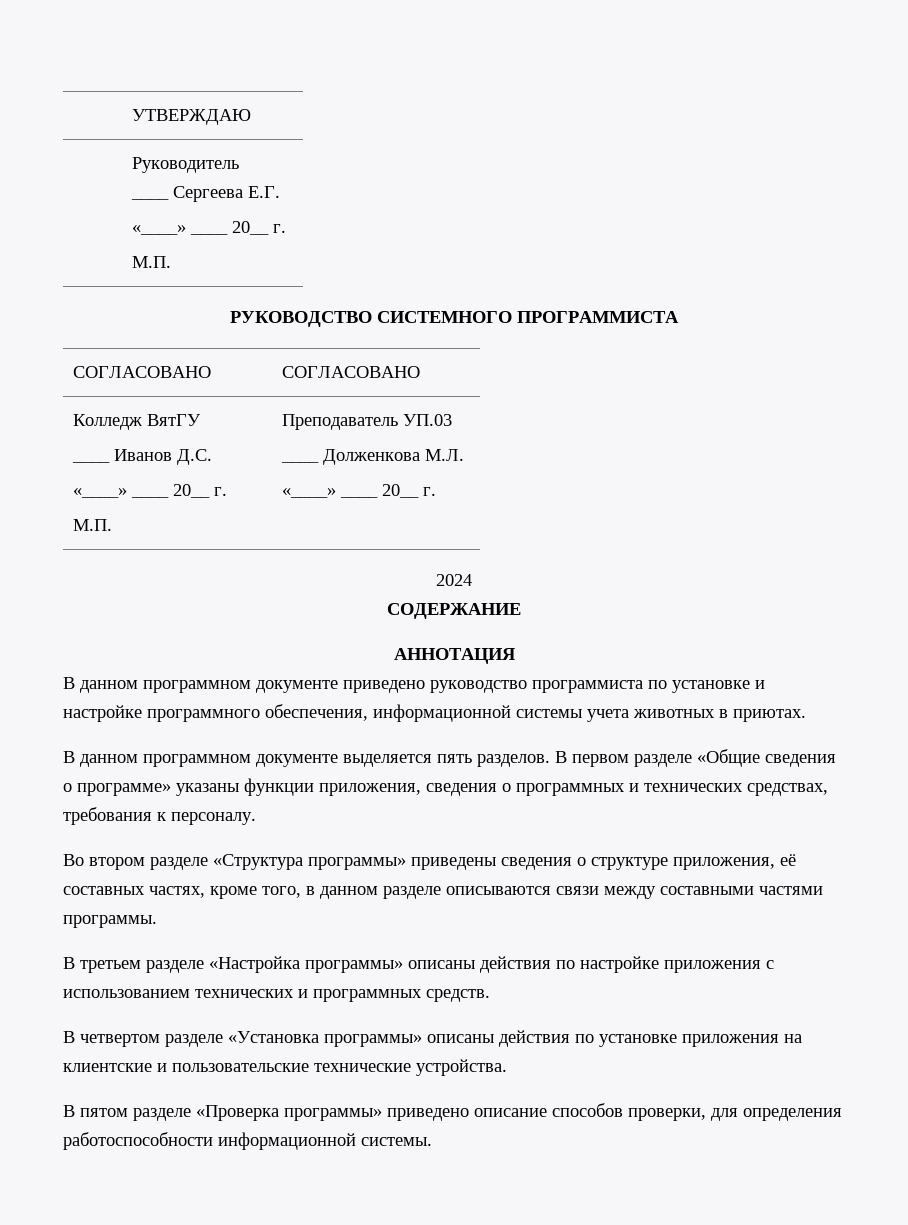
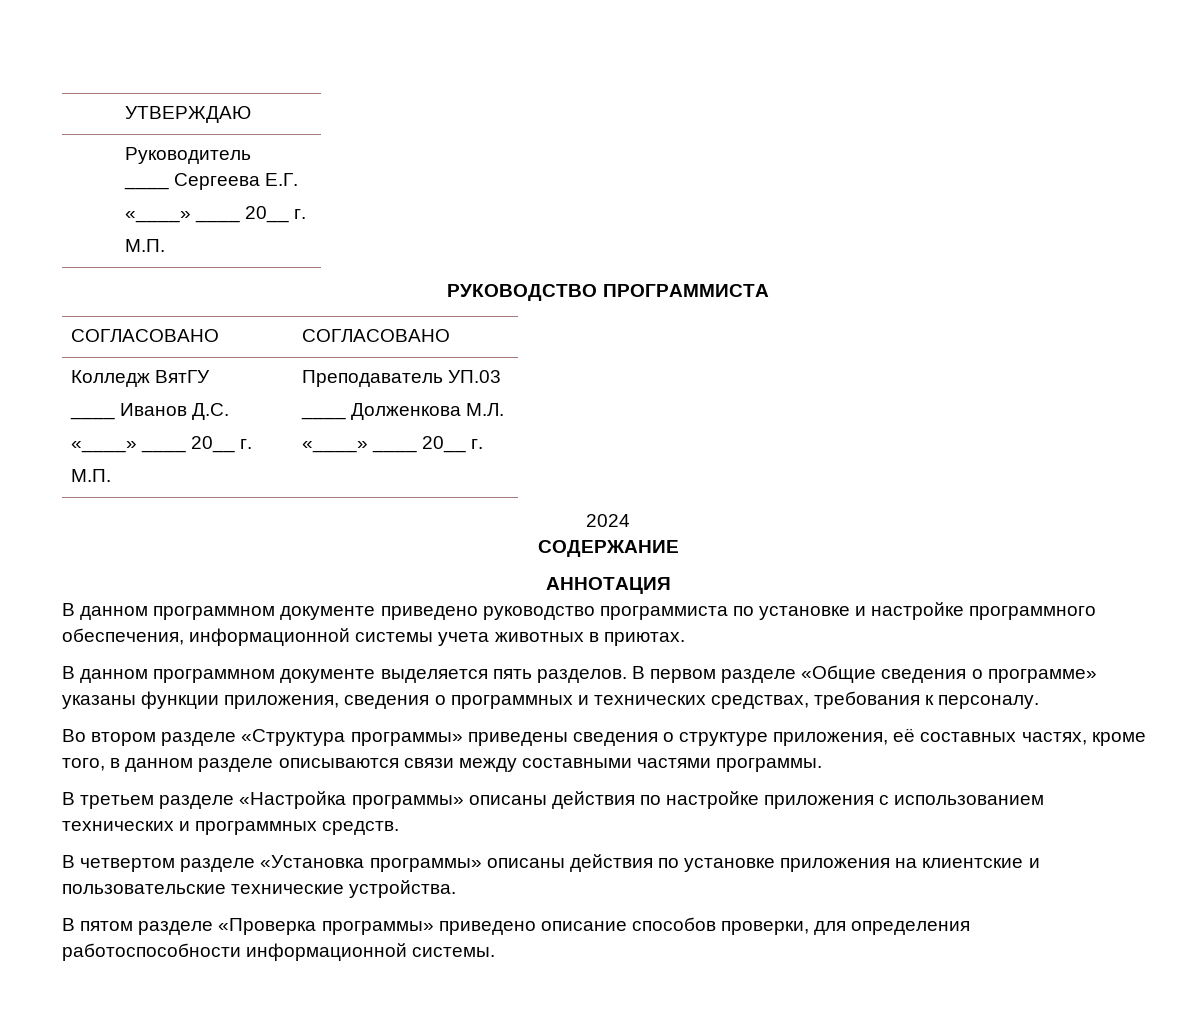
[377,311,512,323] СИСТЕМНОГО -> (598, 292) none

